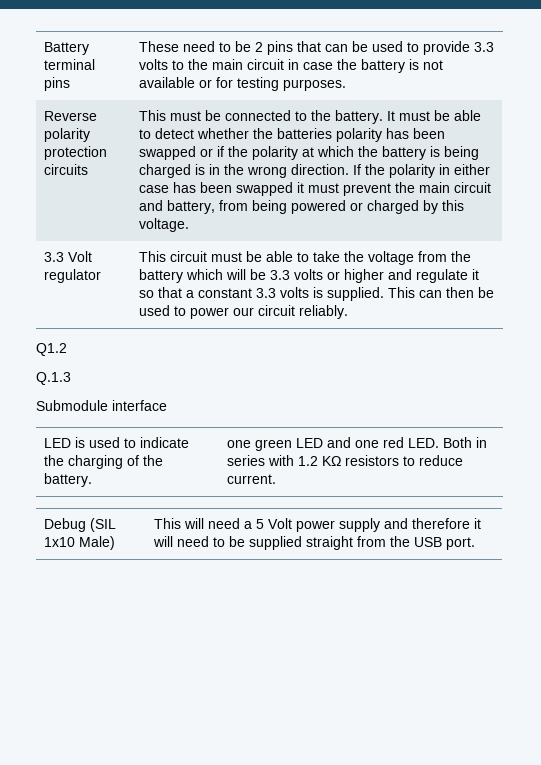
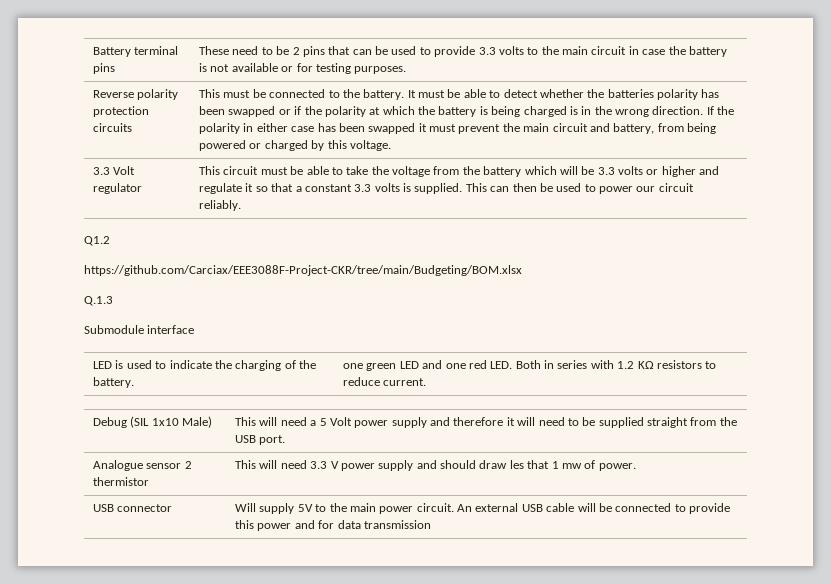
(67, 349) none -> [84,265,522,276] // https://github.com/Carciax/EEE3088F-Project-CKR/tree/main/Budgeting/BOM.xlsx
(475, 543) none -> [93,460,192,471] [93,477,150,486] [235,460,636,471] [93,504,173,512] [235,503,731,514] [235,520,431,531] // Analogue sensor 2 thermistor | This will need 3.3 V power supply and should draw les that 1 mw of power. // USB connector | Will supply 5V to the main power circuit. An external USB cable will be connected to provide this power and for data transmission

